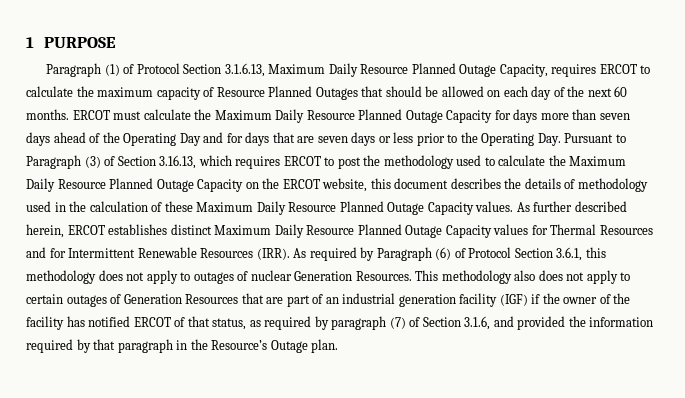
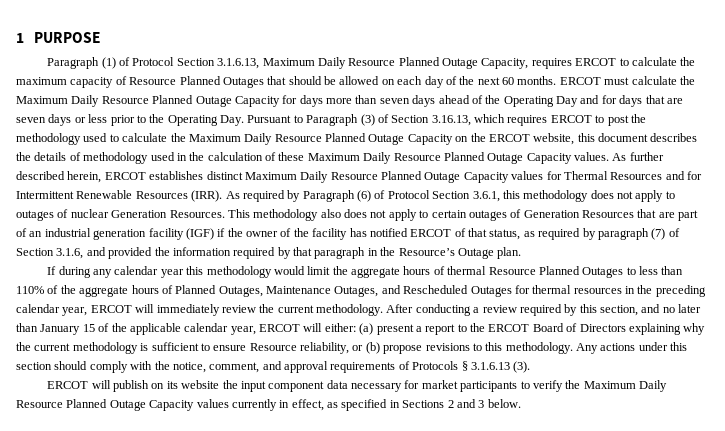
(339, 346) none -> [47,266,684,278] [16,285,706,297] [16,304,702,316] [16,323,706,335] [16,342,688,354] [16,361,531,373] [47,380,668,392] [16,399,521,411] // If during any calendar year this methodology would limit the aggregate hours of thermal Resource Planned Outages to less than 110% of the aggregate hours of Planned Outages, Maintenance Outages, and Rescheduled Outages for thermal resources in the preceding calendar year, ERCOT will immediately review the current methodology. After conducting a review required by this section, and no later than January 15 of the applicable calendar year, ERCOT will either: (a) present a report to the ERCOT Board of Directors explaining why the current methodology is sufficient to ensure Resource reliability, or (b) propose revisions to this methodology. Any actions under this section should comply with the notice, comment, and approval requirements of Protocols § 3.1.6.13 (3). // ERCOT will publish on its website the input component data necessary for market participants to verify the Maximum Daily Resource Planned Outage Capacity values currently in effect, as specified in Sections 2 and 3 below.

